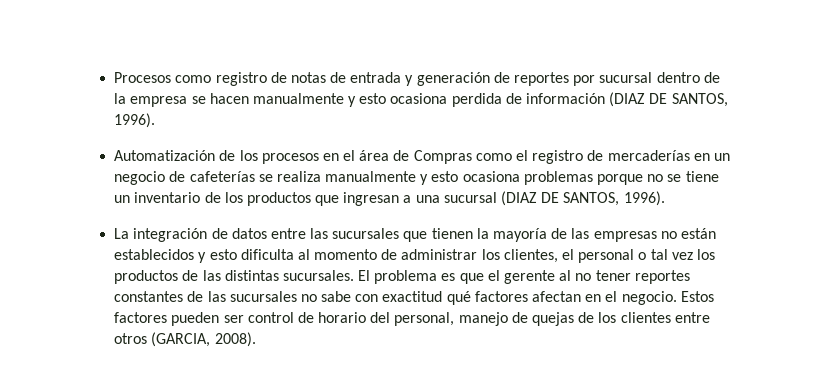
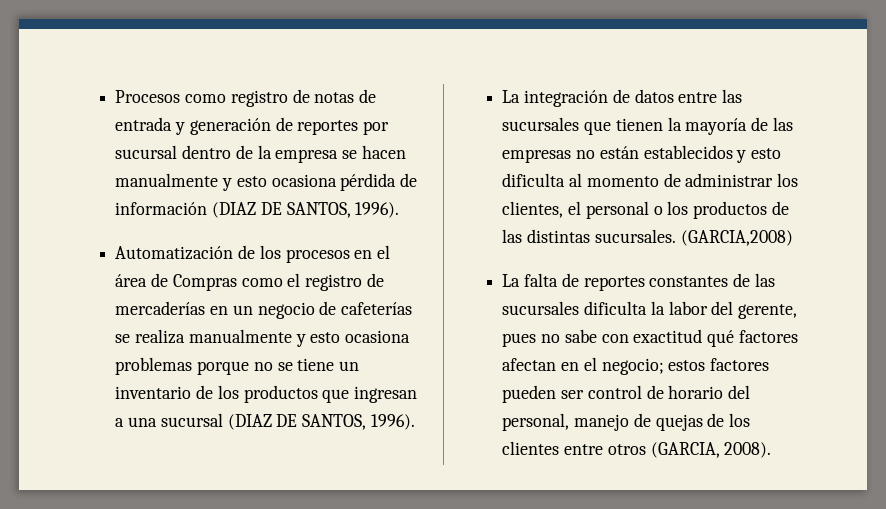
[451,93,502,107] perdida -> [340,173,397,191] pérdida
[650,249,693,260] tal vez -> (663, 210) none
[358,270,631,284] El problema es que el gerente al no tener -> [680,230,793,246] [502,273,579,287] (GARCIA,2008) // La falta de
(297, 296) none -> [584,301,797,319] [502,333,537,347] dificulta la labor del gerente, pues
[621,291,714,305] negocio. Estos -> [601,358,706,375] negocio; estos

